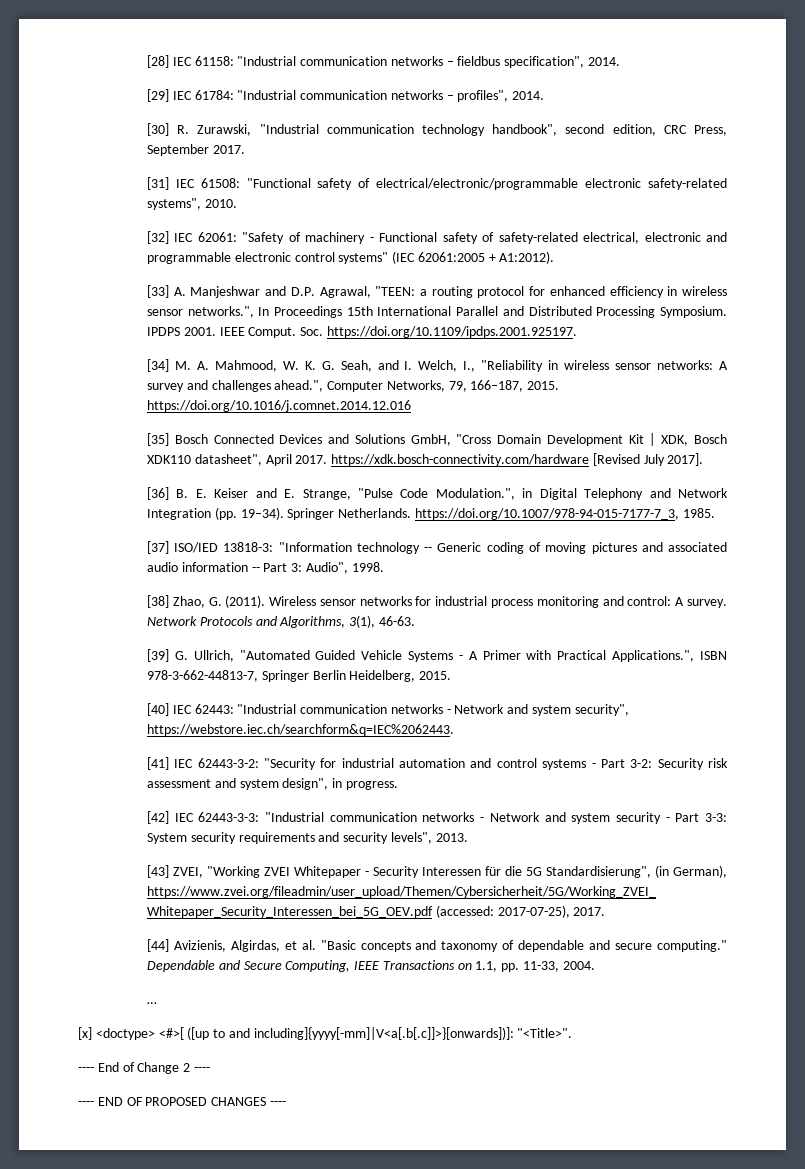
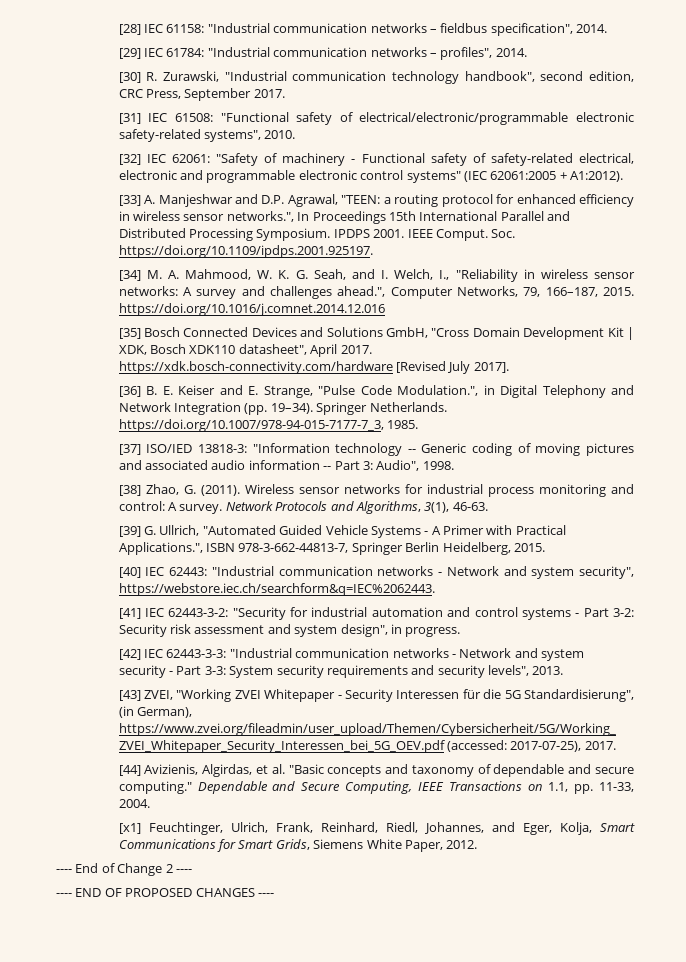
[146,1002,157,1004] [78,1027,573,1040] … // [x] <doctype> <#>[ ([up to and including]{yyyy[-mm]|V<a[.b[.c]]>}[onwards])]: "<Title>". -> [118,822,635,835] [118,839,478,852] [x1] Feuchtinger, Ulrich, Frank, Reinhard, Riedl, Johannes, and Eger, Kolja, Smart Communications for Smart Grids, Siemens White Paper, 2012.

